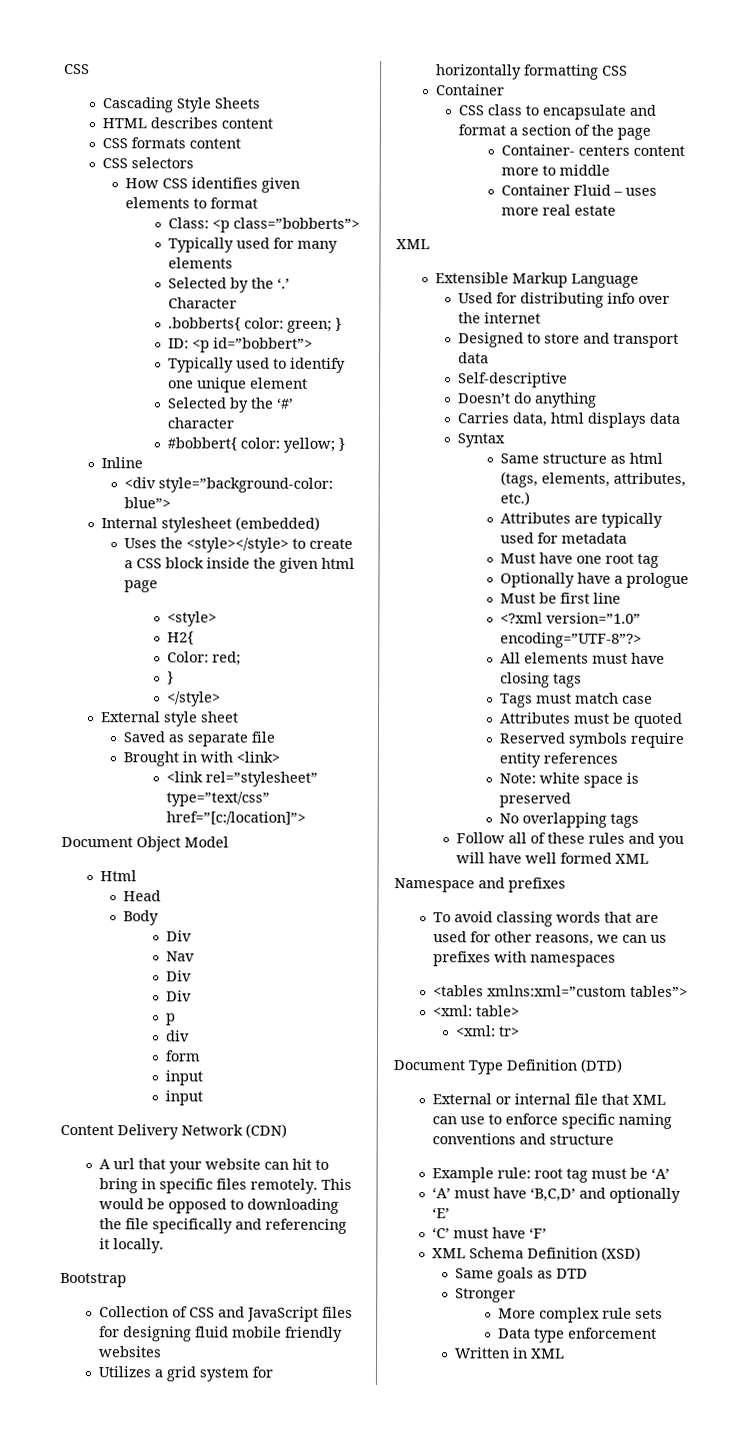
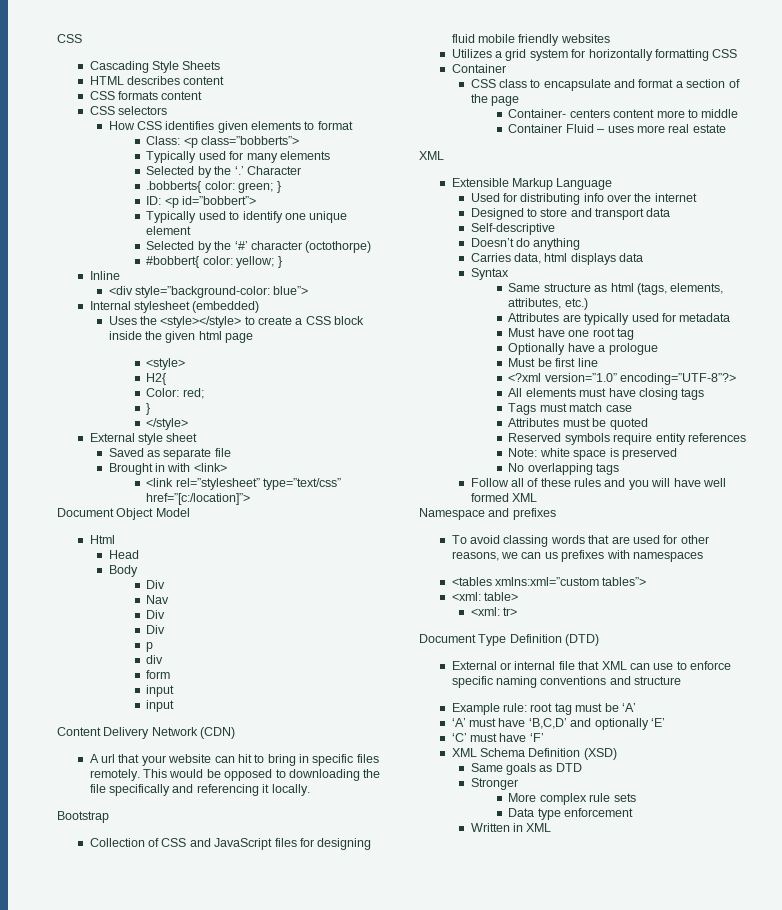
(235, 423) none -> [305,241,372,253] (octothorpe)

